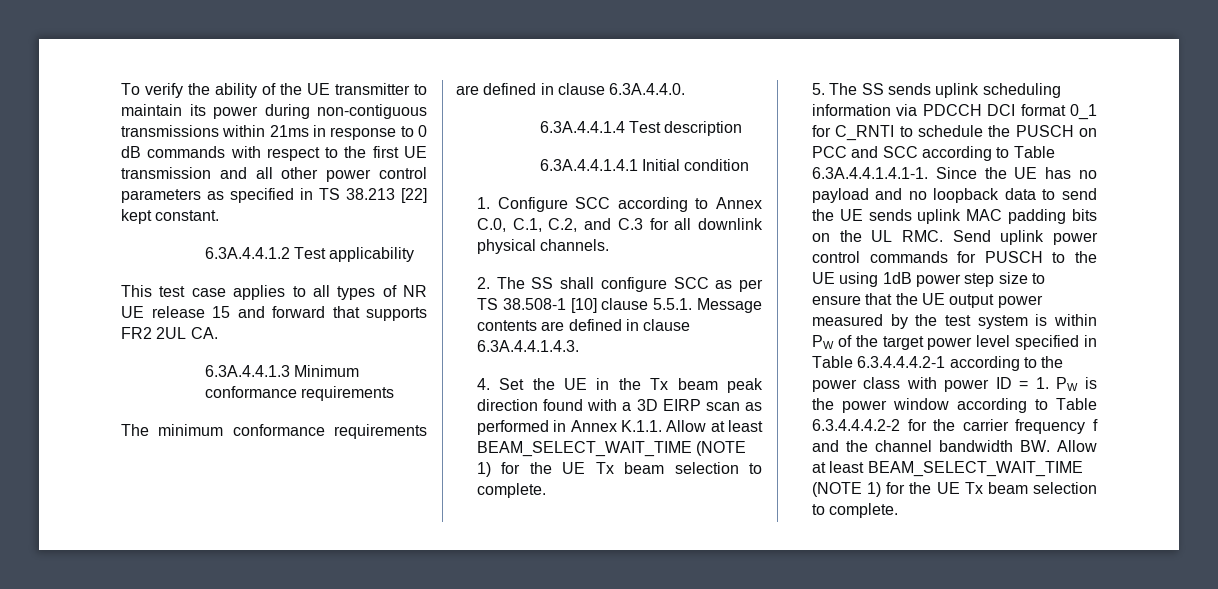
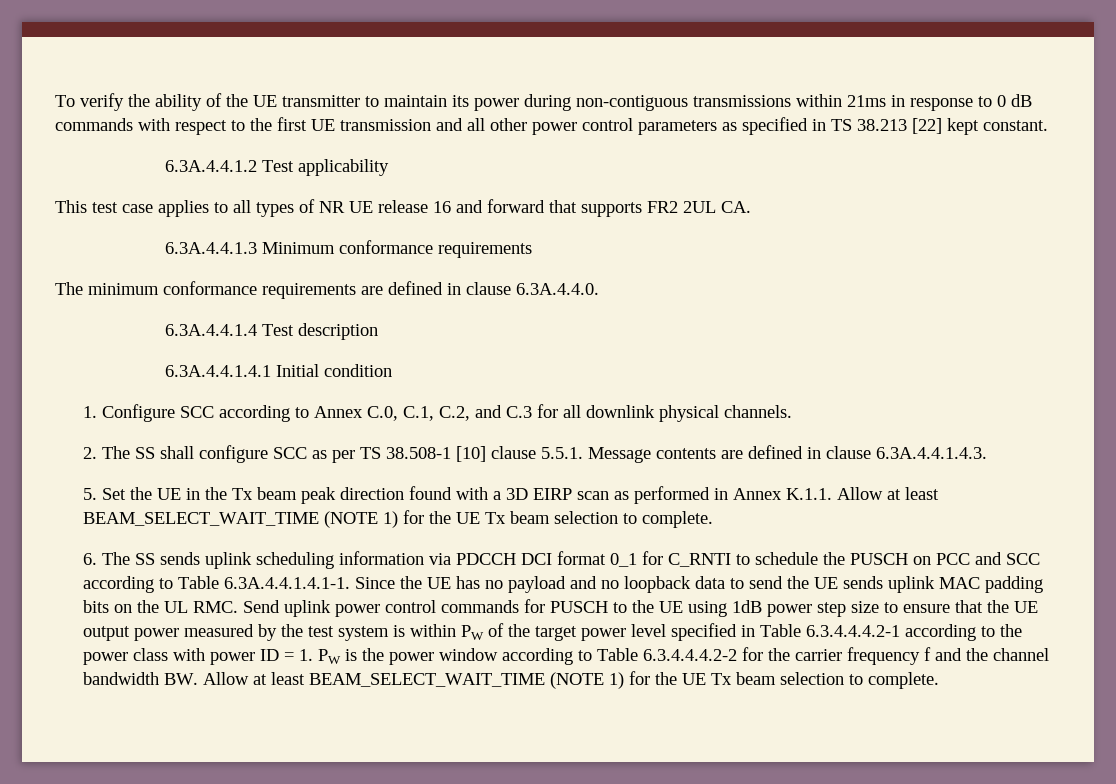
[212,306,230,318] 15 -> [433,201,451,213] 16
[476,378,490,390] 4. -> [82,488,97,500] 5.
[811,83,825,95] 5. -> [82,553,97,565] 6.

